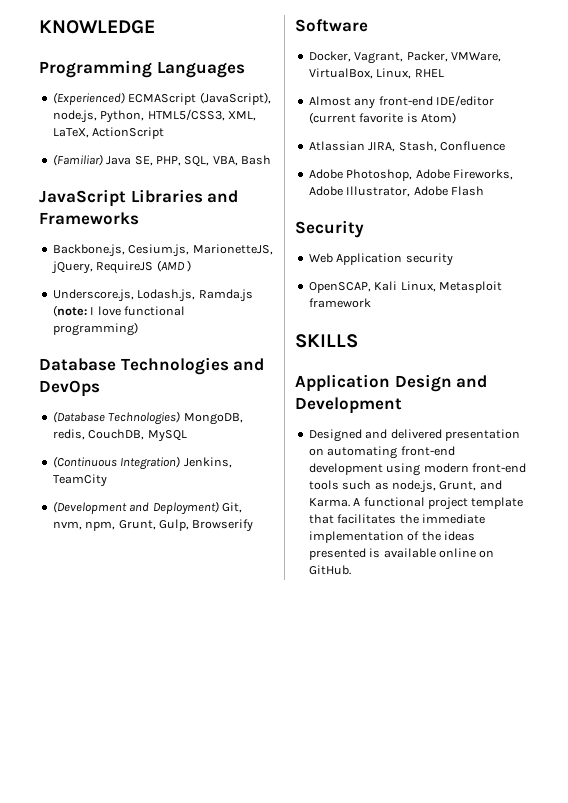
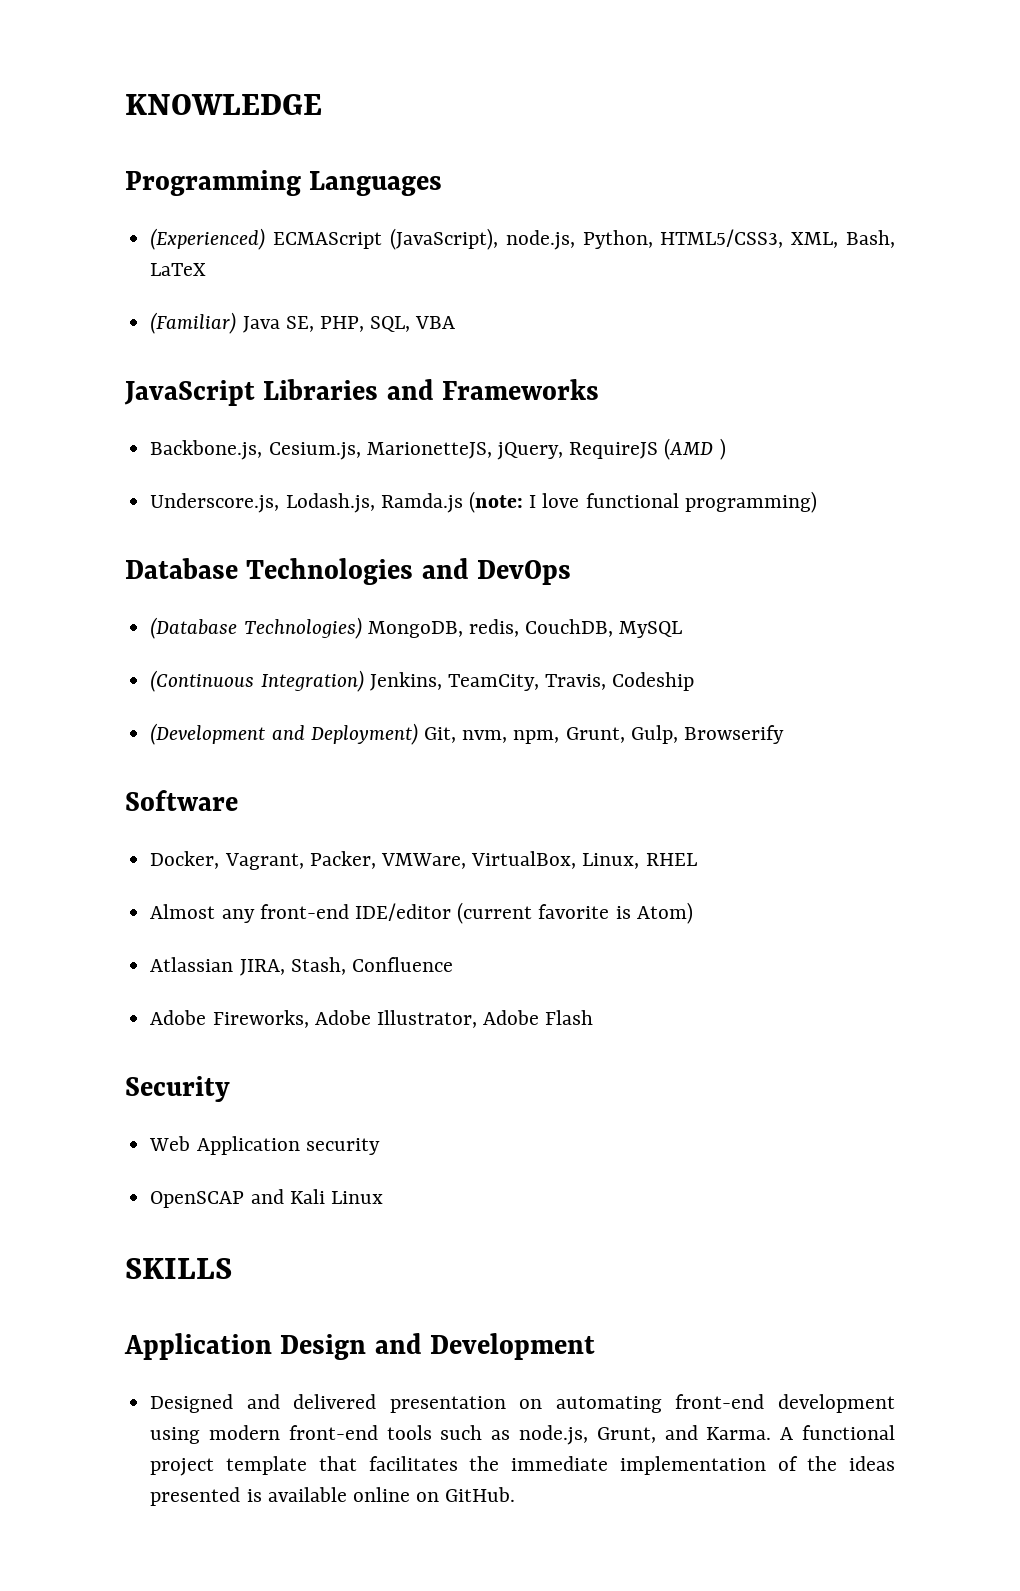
[52,127,165,139] LaTeX, ActionScript -> [846,230,895,248] [150,263,207,276] Bash, LaTeX
[212,155,271,166] VBA, Bash -> [415,316,456,329] VBA
[52,474,107,487] TeamCity -> [447,672,695,691] TeamCity, Travis, Codeship
[346,169,450,181] Photoshop, Adobe -> (207, 1017) none
[308,281,502,293] [308,298,371,308] OpenSCAP, Kali Linux, Metasploit framework -> [150,1189,383,1208] OpenSCAP and Kali Linux

